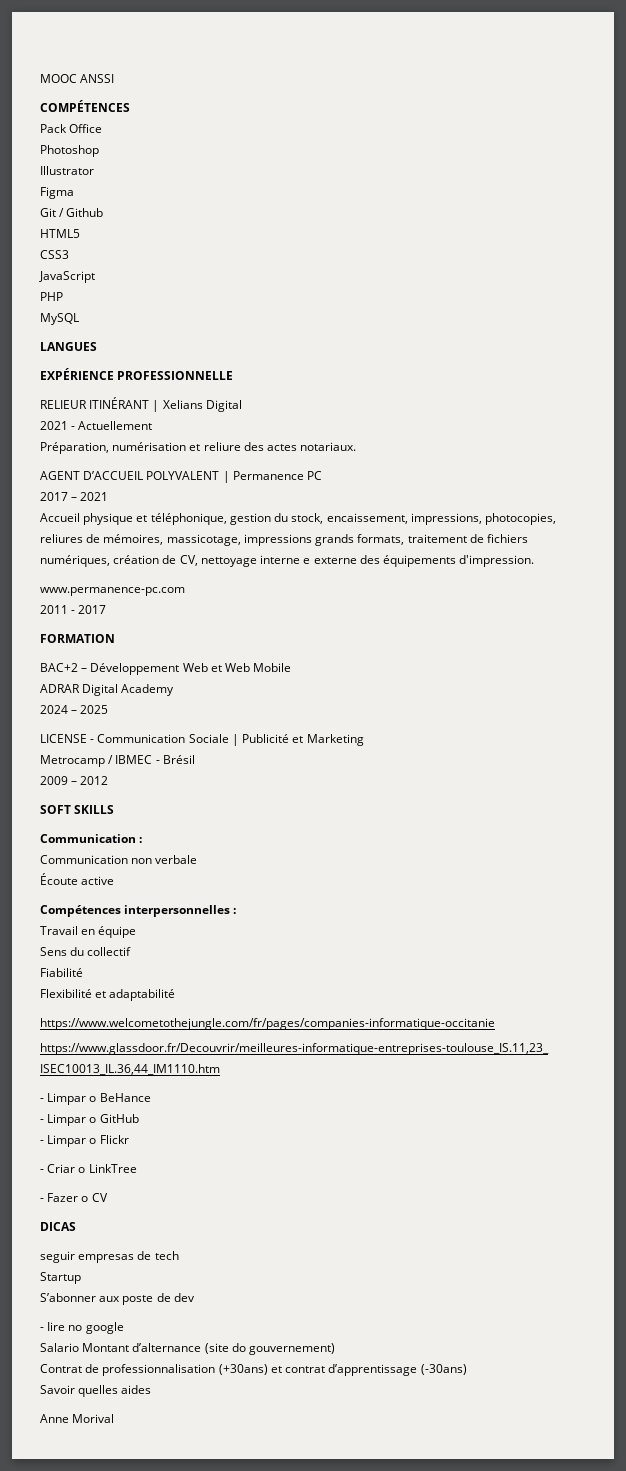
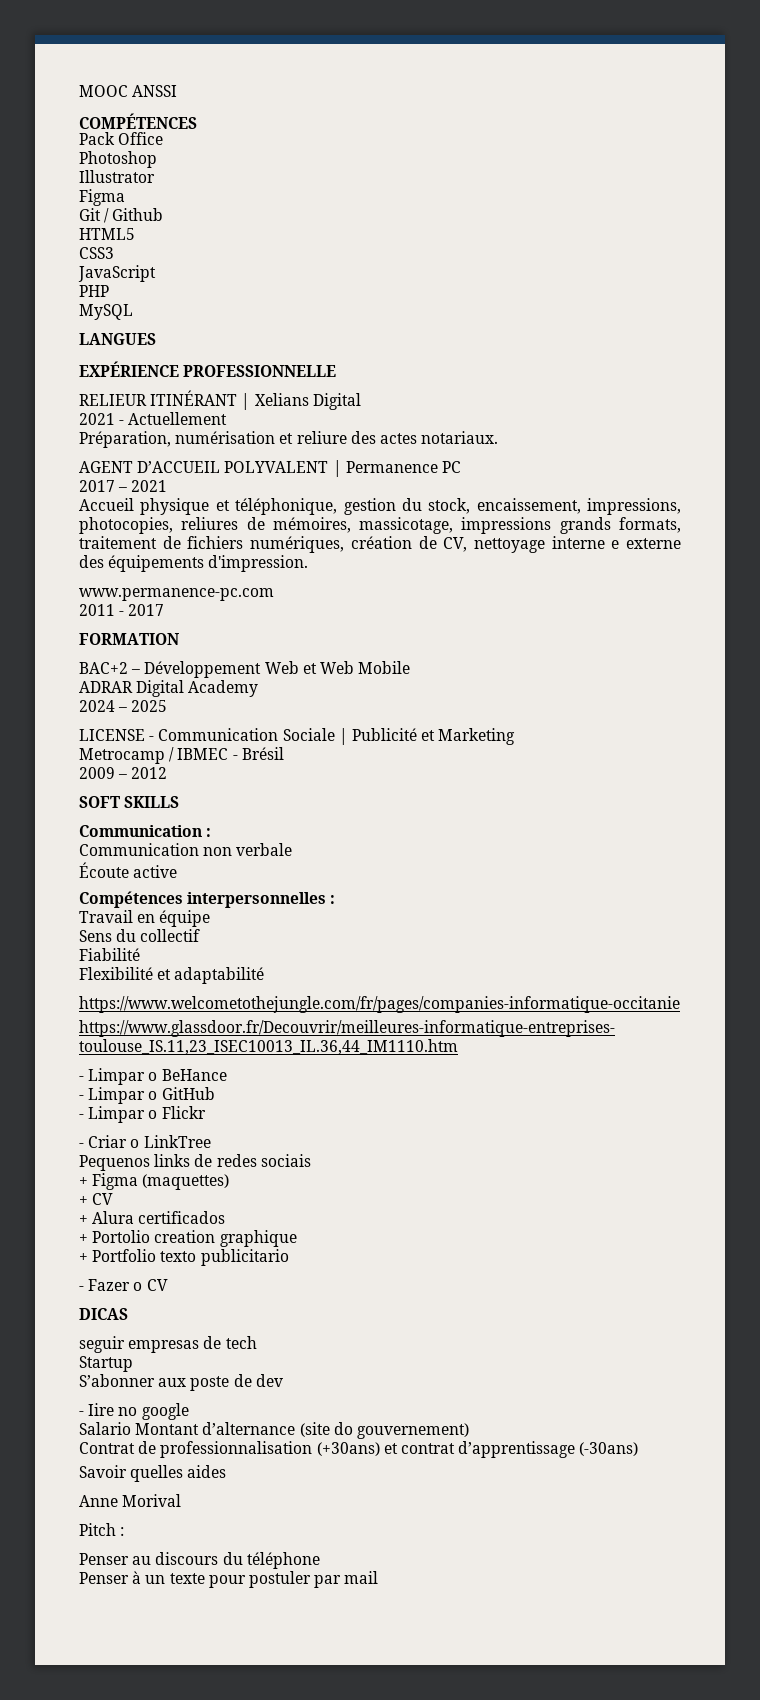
(137, 1168) none -> [79,1154,311,1171] [79,1173,230,1190] [79,1193,114,1205] [79,1211,226,1224] [79,1230,297,1247] [79,1249,289,1266] // Pequenos links de redes sociais // + Figma (maquettes) // + CV // + Alura certificados // + Portolio creation graphique // + Portfolio texto publicitario
(115, 1418) none -> [79,1523,125,1536] [79,1552,320,1569] [79,1571,379,1588] // Pitch : // Penser au discours du téléphone // Penser à un texte pour postuler par mail

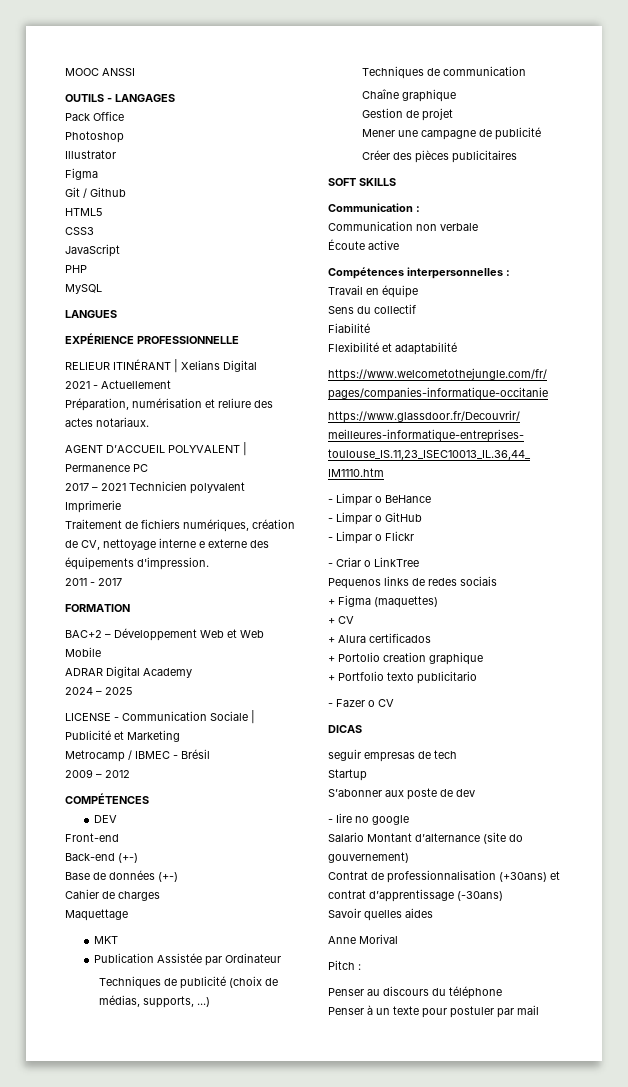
[79,113,197,129] COMPÉTENCES -> [65,94,175,102] OUTILS - LANGAGES
[79,498,681,515] [79,517,681,534] [79,536,157,549] // Accueil physique et téléphonique, gestion du stock, encaissement, impressions, photocopies, reliures de mémoires, massicotage, impressions grands formats, traitement -> [129,481,245,494] [65,500,121,513] [65,519,122,529] Technicien polyvalent Imprimerie // Traitement
[79,588,274,601] // www.permanence-pc.com -> (209, 563) none
(168, 773) none -> [65,793,149,804] [94,815,118,823] [65,833,119,842] [65,853,138,863] [65,870,178,882] [65,889,160,901] [65,909,128,921] [94,936,119,944] [94,953,282,966] [99,976,279,989] [99,995,211,1008] [362,66,527,79] [362,89,457,102] [362,108,454,121] [362,127,542,140] [362,150,518,163] // COMPÉTENCES // DEV // Front-end // Back-end (+-) // Base de données (+-) // Cahier de charges // Maquettage // MKT // Publication Assistée par Ordinateur // Techniques de publicité (choix de médias, supports, ...) // Techniques de communication // Chaîne graphique // Gestion de projet // Mener une campagne de publicité // Créer des pièces publicitaires

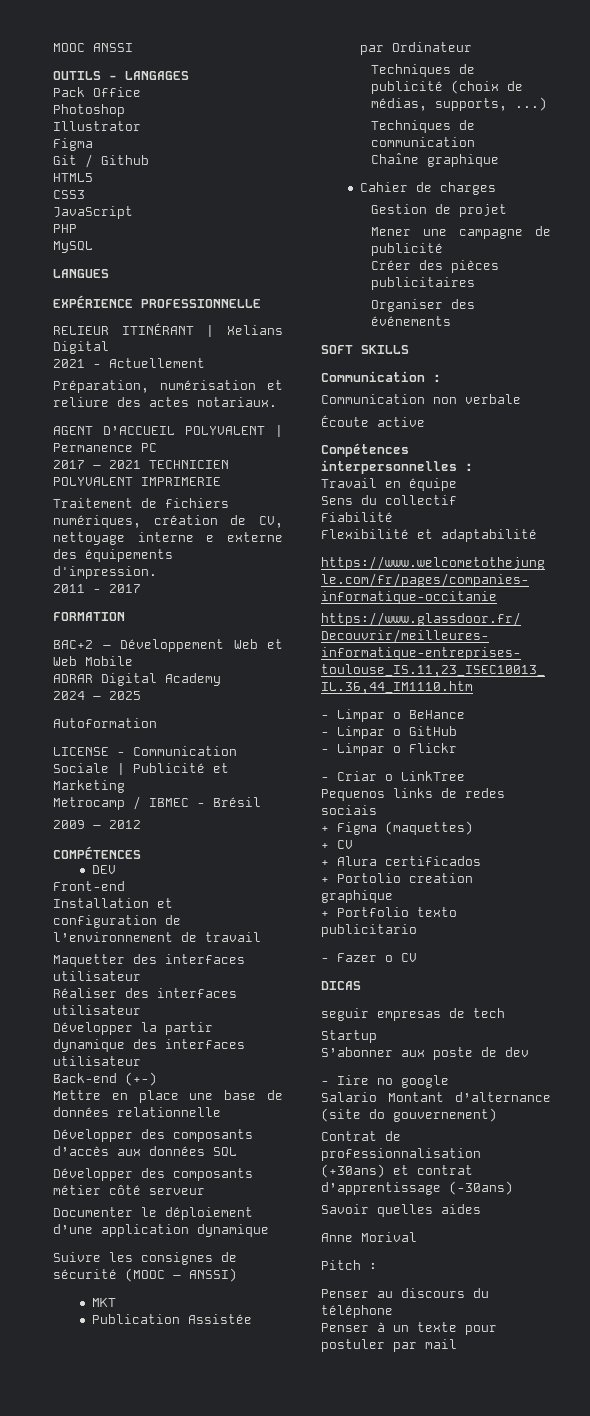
[129,481,245,494] [65,500,121,513] Technicien polyvalent Imprimerie -> [149,460,229,469] [53,477,221,486] TECHNICIEN POLYVALENT IMPRIMERIE
(133, 691) none -> [53,718,157,728] // Autoformation
[65,853,138,863] [65,870,178,882] [65,889,160,901] [65,909,128,921] Back-end (+-) // Base de données (+-) // Cahier de charges // Maquettage -> [53,898,173,908] [53,915,181,928] [53,932,261,942] [53,954,245,967] [53,971,141,981] [53,988,237,998] [53,1005,141,1015] [53,1022,213,1035] [53,1039,245,1052] [53,1056,141,1066] [53,1072,157,1086] [53,1090,283,1103] [53,1107,221,1117] [53,1129,253,1142] [53,1146,237,1157] [53,1168,253,1181] [53,1185,205,1195] [53,1207,253,1220] [53,1224,269,1237] [53,1252,237,1265] [53,1268,237,1282] Installation et configuration de l’environnement de travail // Maquetter des interfaces utilisateur // Réaliser des interfaces utilisateur // Développer la partir dynamique des interfaces utilisateur // Back-end (+-) // Mettre en place une base de données relationnelle // Développer des composants d’accès aux données SQL // Développer des composants métier côté serveur // Documenter le déploiement d’une application dynamique // Suivre les consignes de sécurité (MOOC – ANSSI)
(457, 95) none -> [360,182,497,195] // Cahier de charges
(518, 156) none -> [370,299,475,312] [370,316,451,326] // Organiser des événements

